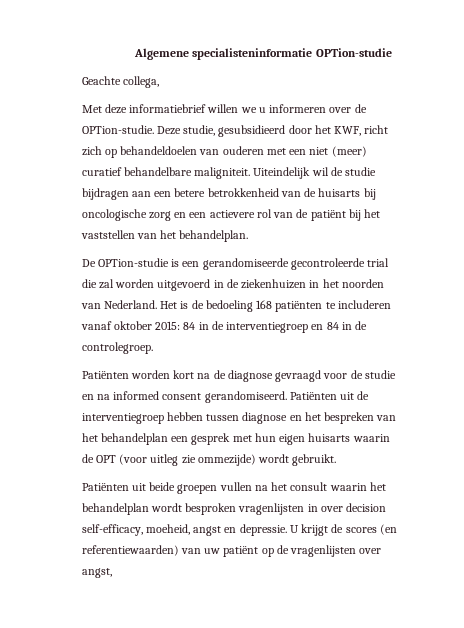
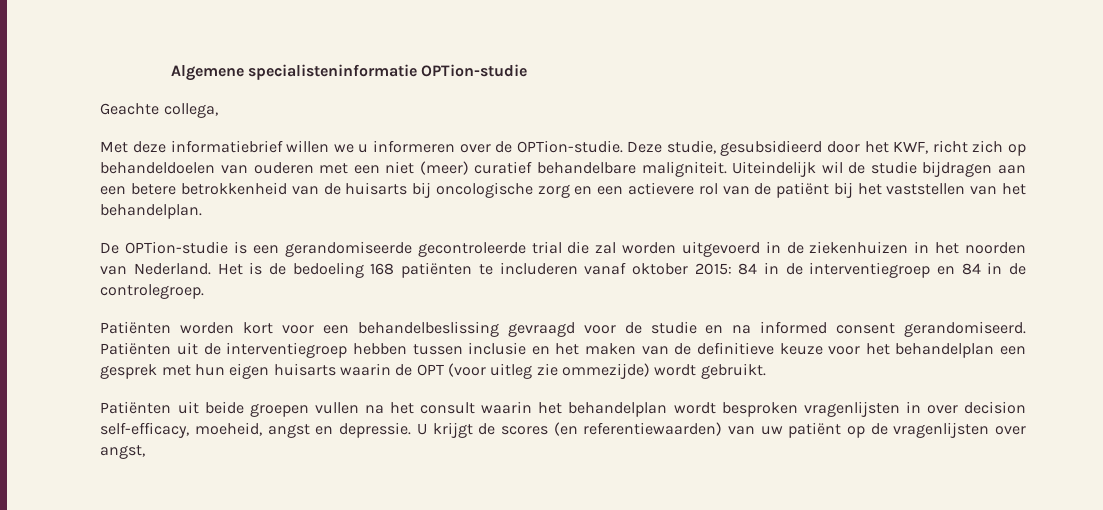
[197,370,273,382] na de diagnose -> [282,321,499,337] voor een behandelbeslissing
[242,412,288,424] diagnose -> [468,342,527,355] inclusie
[324,412,397,424] bespreken van -> [585,342,861,355] maken van de definitieve keuze voor

